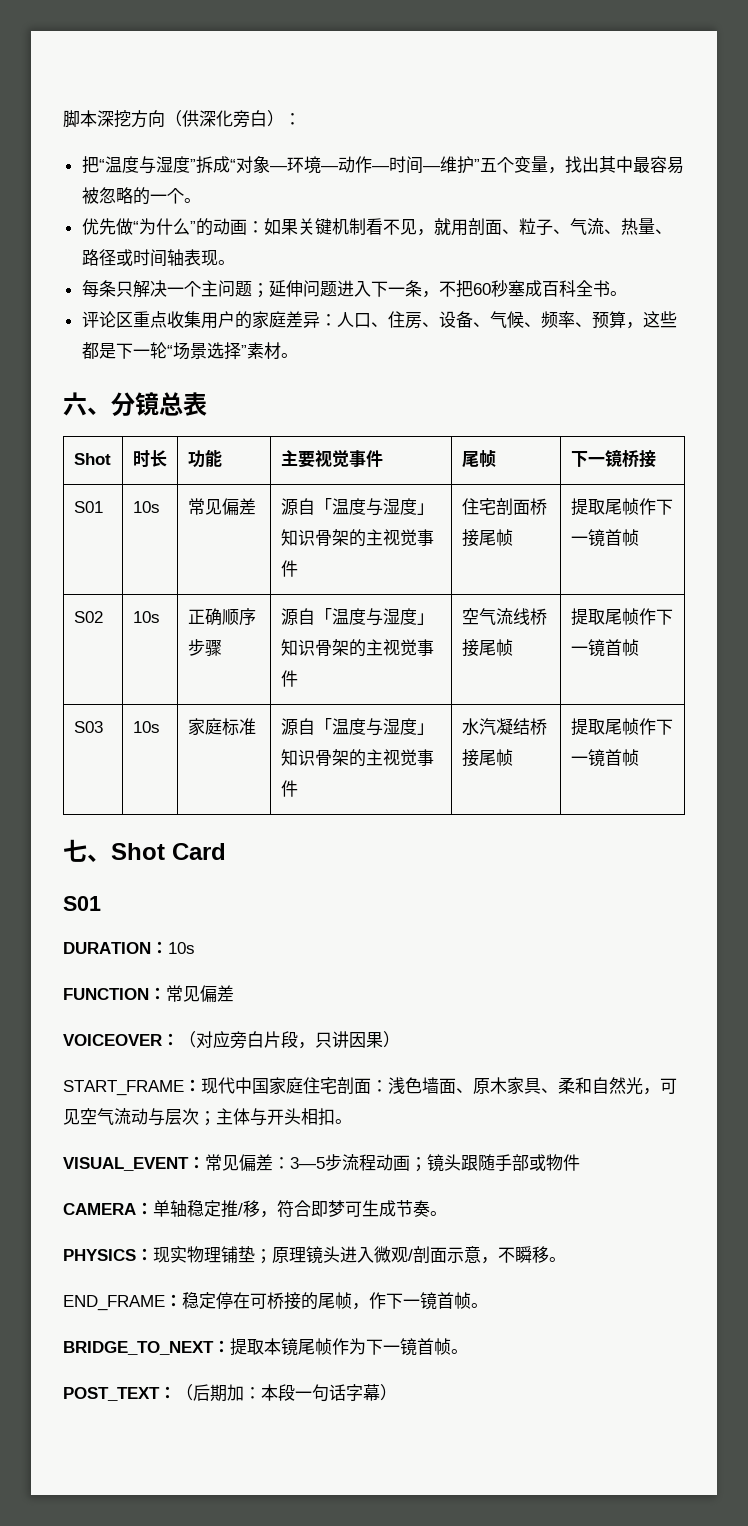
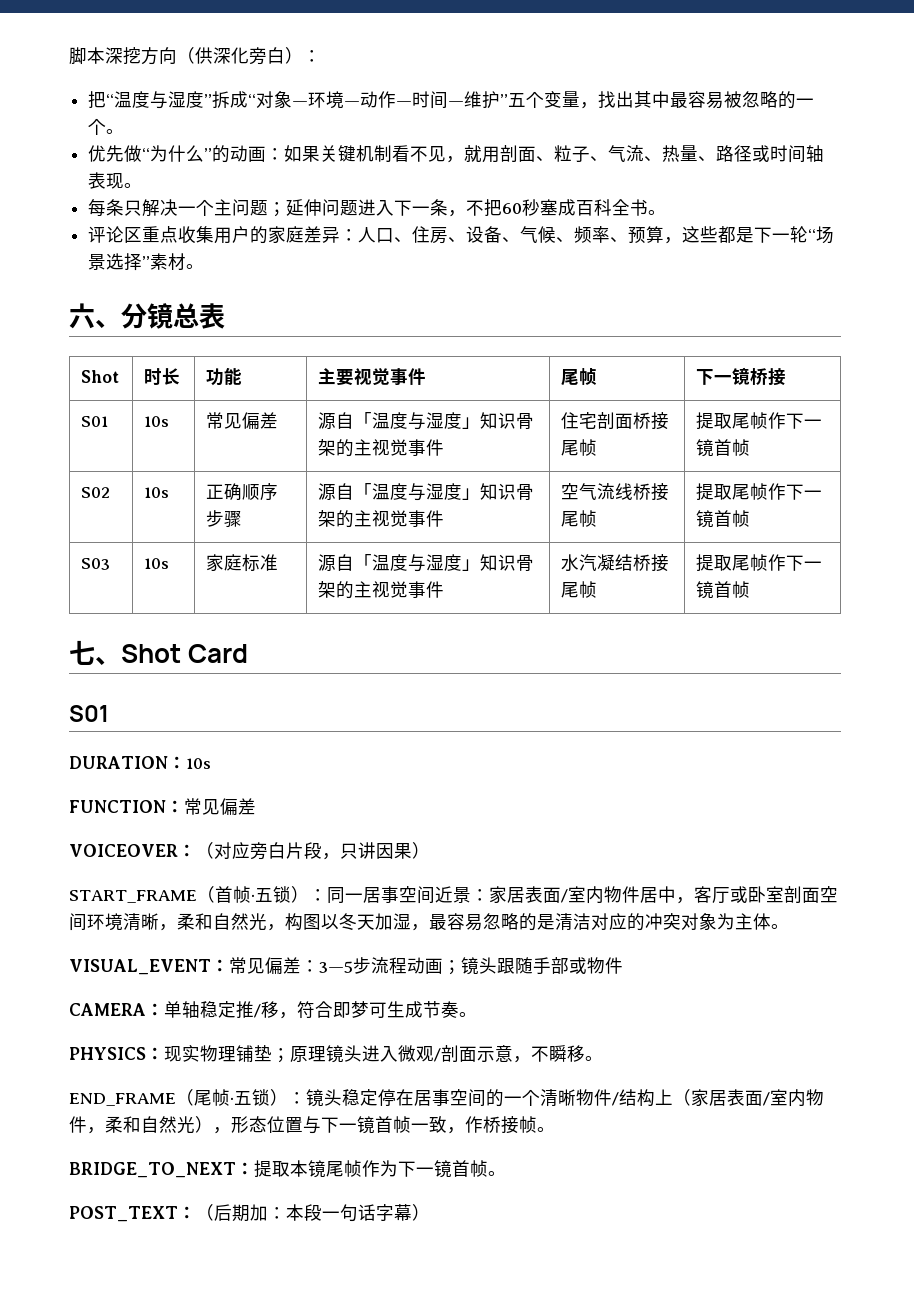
[184,1077,677,1095] [63,1108,335,1126] ：现代中国家庭住宅剖面：浅色墙面、原木家具、柔和自然光，可见空气流动与层次；主体与开头相扣 -> [196,886,838,904] [69,913,771,931] （首帧·五锁）：同一居事空间近景：家居表面/室内物件居中，客厅或卧室剖面空间环境清晰，柔和自然光，构图以冬天加湿，最容易忽略的是清洁对应的冲突对象为主体
[165,1292,454,1310] ：稳定停在可桥接的尾帧，作下一镜首 -> [176,1089,824,1107] [69,1116,519,1134] （尾帧·五锁）：镜头稳定停在居事空间的一个清晰物件/结构上（家居表面/室内物件，柔和自然光），形态位置与下一镜首帧一致，作桥接

